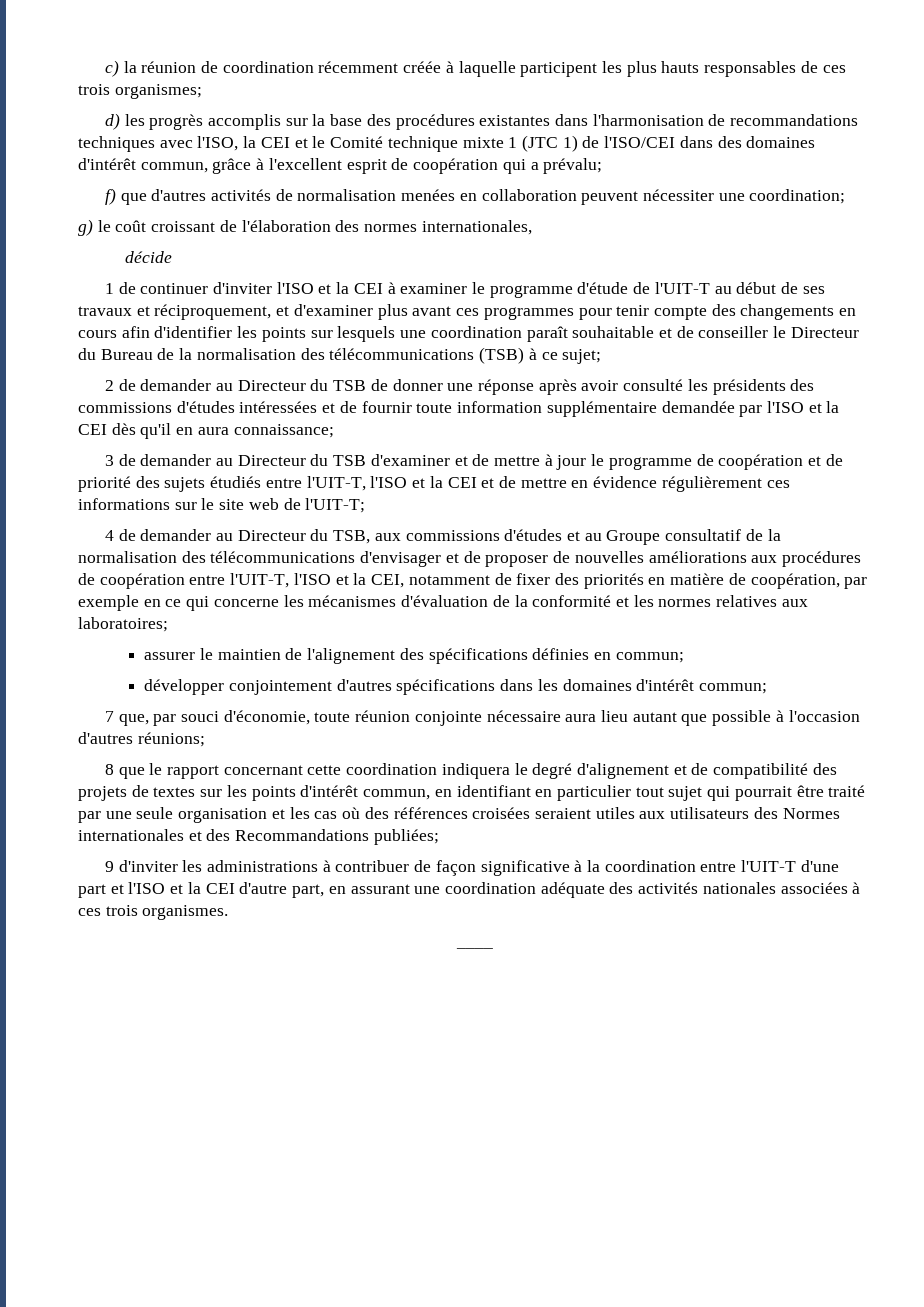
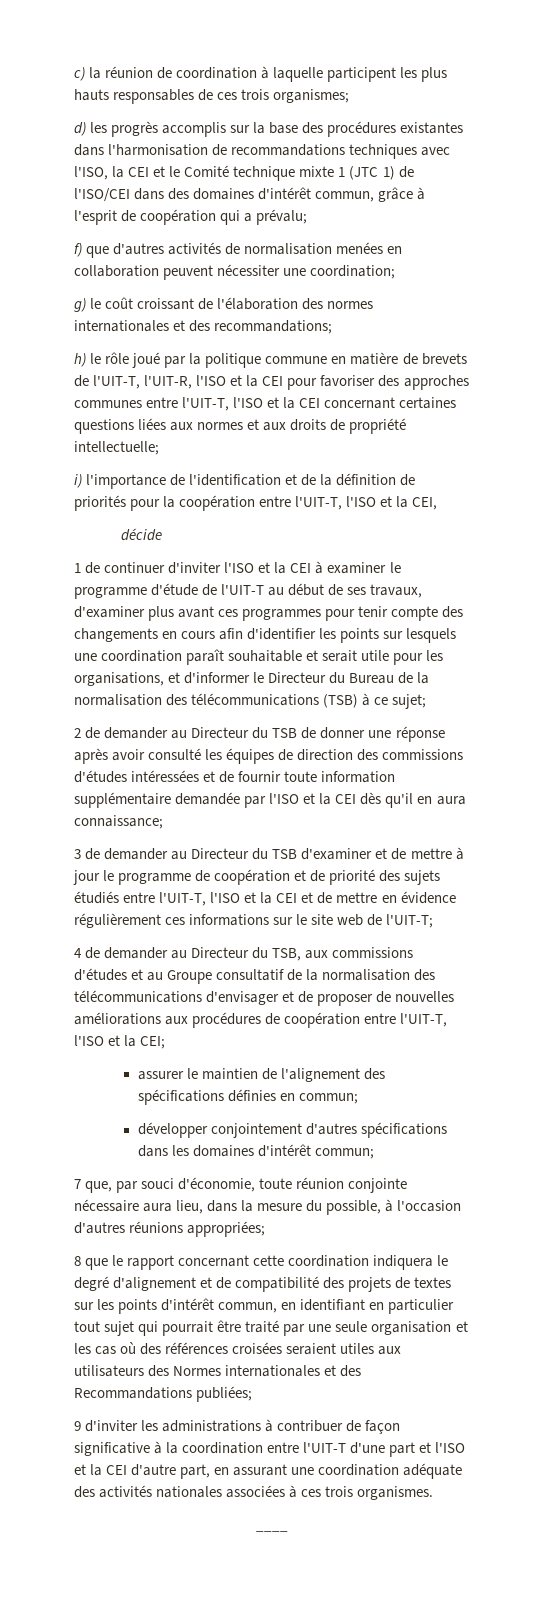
[318,61,442,73] récemment créée -> (258, 73) none
[268,158,387,174] l'excellent esprit -> [74,210,117,225] l'esprit
[421,220,532,235] internationales, -> [74,320,333,334] [74,352,467,368] [74,375,469,390] [74,397,457,411] [74,418,407,434] [74,441,159,455] [74,473,416,489] [74,495,438,511] internationales et des recommandations; // h) le rôle joué par la politique commune en matière de brevets de l'UIT-T, l'UIT-R, l'ISO et la CEI pour favoriser des approches communes entre l'UIT-T, l'ISO et la CEI concernant certaines questions liées aux normes et aux droits de propriété intellectuelle; // i) l'importance de l'identification et de la définition de priorités pour la coopération entre l'UIT-T, l'ISO et la CEI,
[78,304,290,320] travaux et réciproquement, et -> [370,584,423,598] travaux,
[676,326,769,338] de conseiller -> [322,650,444,665] [74,672,251,686] serait utile pour les organisations, et d'informer
[712,379,786,395] présidents -> [226,748,354,764] équipes de direction
[371,573,868,589] [78,595,808,611] [78,617,168,632] CEI, notamment de fixer des priorités en matière de coopération, par exemple en ce qui concerne les mécanismes d'évaluation de la conformité et les normes relatives aux laboratoires; -> [140,1036,166,1049] CEI;
[601,710,772,726] lieu autant que possible -> [176,1200,382,1215] lieu, dans la mesure du possible,
[137,732,205,747] réunions; -> [129,1221,266,1237] réunions appropriées;

